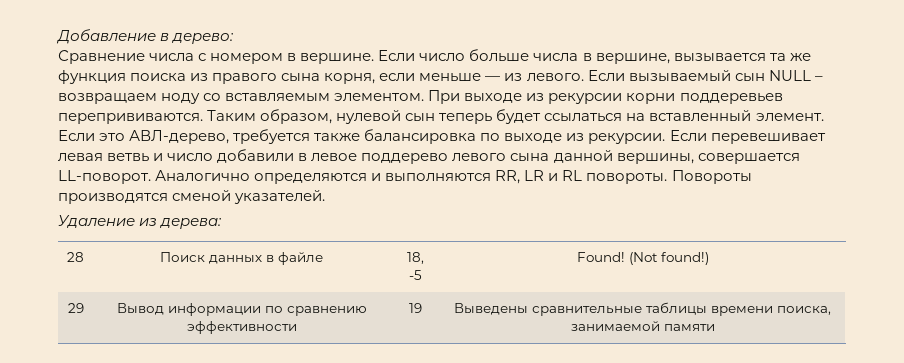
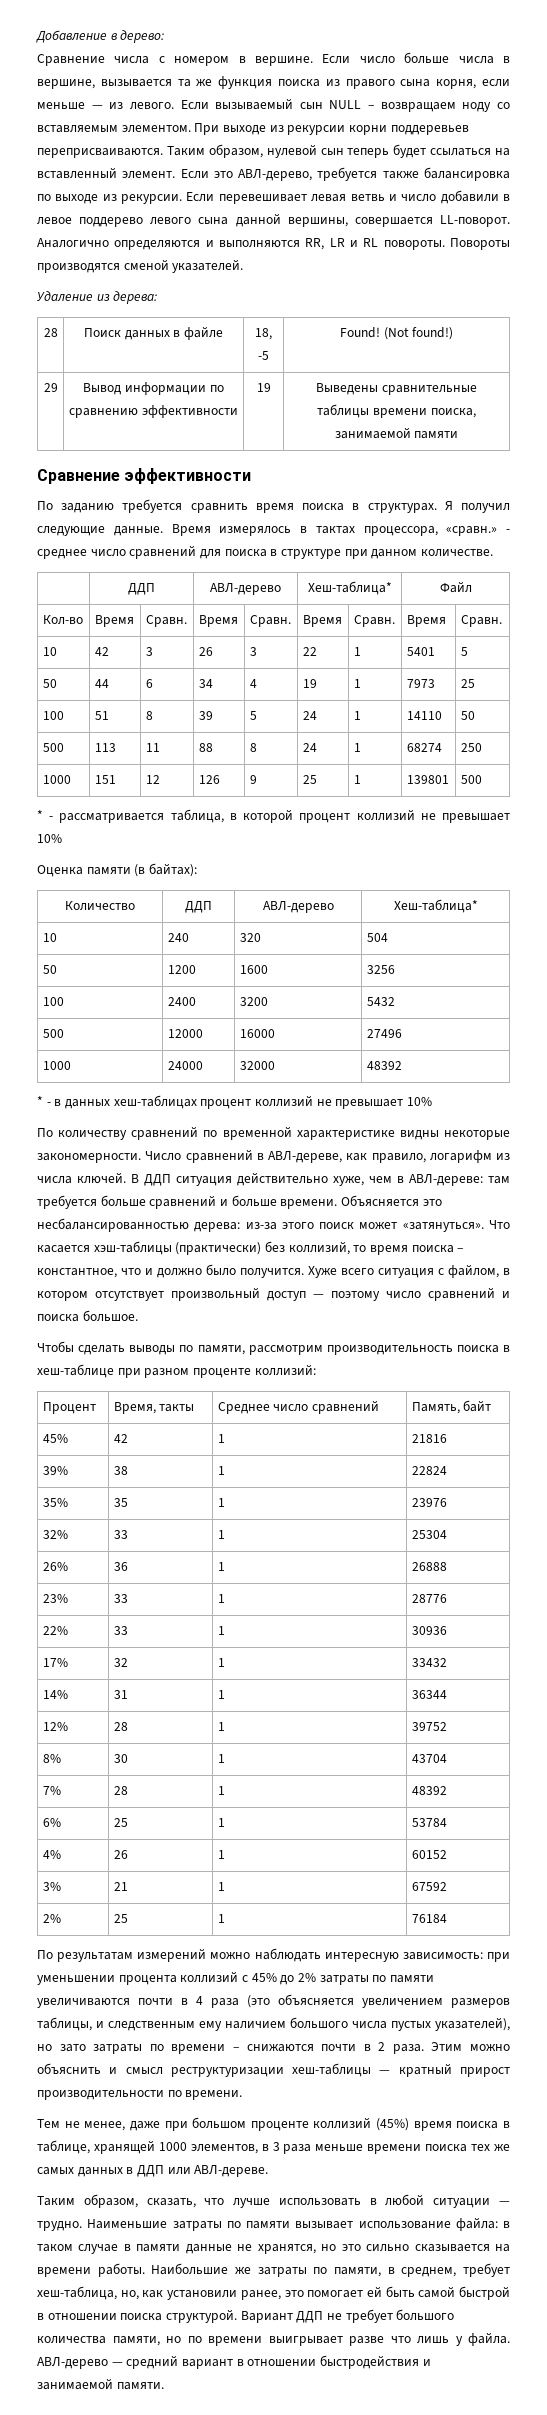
[58,113,203,124] перепрививаются. -> [37,148,163,158] переприсваиваются.
(715, 327) none -> [37,468,252,484] [37,499,511,513] [37,524,510,536] [37,545,493,559] [128,583,155,595] [210,583,281,595] [307,581,392,595] [439,581,472,593] [42,615,83,625] [94,615,134,627] [145,615,187,627] [198,615,238,627] [249,615,291,627] [302,615,342,627] [353,615,395,627] [406,615,446,627] [460,615,502,627] [42,647,57,656] [94,647,109,656] [145,647,153,656] [198,647,213,656] [249,647,257,656] [302,647,317,656] [353,647,361,656] [406,647,435,656] [460,647,468,656] [42,679,57,688] [94,679,109,688] [145,679,153,688] [198,679,213,688] [249,679,257,688] [302,679,317,688] [353,679,361,688] [406,679,435,688] [460,679,475,688] [42,711,64,720] [94,711,109,720] [145,711,153,720] [198,711,213,720] [249,711,257,720] [302,711,317,720] [353,711,361,720] [406,711,442,720] [460,711,475,720] [42,743,64,752] [94,743,116,752] [145,743,160,752] [198,743,213,752] [249,743,257,752] [302,743,317,752] [353,743,361,752] [406,743,442,752] [460,743,482,752] [42,775,71,784] [94,775,116,784] [145,775,160,784] [198,775,220,784] [249,775,257,784] [302,775,317,784] [353,775,361,784] [406,775,449,784] [460,775,482,784] [37,809,510,823] [37,834,62,843] [37,863,197,877] [65,901,135,911] [185,901,212,913] [262,901,334,913] [393,899,478,913] [42,933,57,942] [167,933,189,942] [239,933,261,942] [366,933,388,942] [42,965,57,974] [167,965,196,974] [239,965,268,974] [366,965,395,974] [42,997,64,1006] [167,997,196,1006] [239,997,268,1006] [366,997,395,1006] [42,1029,64,1038] [167,1029,203,1038] [239,1029,275,1038] [366,1029,402,1038] [42,1061,71,1070] [167,1061,203,1070] [239,1061,275,1070] [366,1061,402,1070] [37,1095,432,1109] [37,1126,511,1140] [37,1149,510,1163] [37,1172,510,1186] [37,1195,442,1209] [37,1218,510,1232] [37,1241,464,1255] [37,1264,510,1278] [37,1287,510,1301] [37,1310,138,1322] [37,1341,510,1355] [37,1364,316,1378] [42,1402,96,1414] [113,1402,195,1414] [217,1400,379,1414] [411,1400,492,1414] [42,1434,68,1443] [113,1434,128,1443] [217,1434,225,1443] [411,1434,447,1443] [42,1466,68,1475] [113,1466,128,1475] [217,1466,225,1475] [411,1466,447,1475] [42,1498,68,1507] [113,1498,128,1507] [217,1498,225,1507] [411,1498,447,1507] [42,1530,68,1539] [113,1530,128,1539] [217,1530,225,1539] [411,1530,447,1539] [42,1562,68,1571] [113,1562,128,1571] [217,1562,225,1571] [411,1562,447,1571] [42,1594,68,1603] [113,1594,128,1603] [217,1594,225,1603] [411,1594,447,1603] [42,1626,68,1635] [113,1626,128,1635] [217,1626,225,1635] [411,1626,447,1635] [42,1658,68,1667] [113,1658,128,1667] [217,1658,225,1667] [411,1658,447,1667] [42,1690,68,1699] [113,1690,128,1699] [217,1690,225,1699] [411,1690,447,1699] [42,1722,68,1731] [113,1722,128,1731] [217,1722,225,1731] [411,1722,447,1731] [42,1754,61,1763] [113,1754,128,1763] [217,1754,225,1763] [411,1754,447,1763] [42,1786,61,1795] [113,1786,128,1795] [217,1786,225,1795] [411,1786,447,1795] [42,1818,61,1827] [113,1818,128,1827] [217,1818,225,1827] [411,1818,447,1827] [42,1850,61,1859] [113,1850,128,1859] [217,1850,225,1859] [411,1850,447,1859] [42,1882,61,1891] [113,1882,128,1891] [217,1882,225,1891] [411,1882,447,1891] [42,1914,61,1923] [113,1914,128,1923] [217,1914,225,1923] [411,1914,447,1923] [37,1948,511,1962] [37,1971,434,1985] [37,1994,510,2008] [37,2017,510,2031] [37,2042,510,2054] [37,2063,510,2077] [37,2090,243,2100] [37,2117,510,2131] [37,2140,511,2154] [37,2165,269,2177] [37,2194,510,2208] [37,2217,510,2231] [37,2244,510,2254] [37,2263,511,2277] [37,2286,510,2300] [37,2309,455,2323] [37,2332,510,2346] [37,2355,431,2369] [37,2378,164,2390] // Сравнение эффективности // По заданию требуется сравнить время поиска в структурах. Я получил следующие данные. Время измерялось в тактах процессора, «сравн.» - среднее число сравнений для поиска в структуре при данном количестве. // | ДДП | АВЛ-дерево | Хеш-таблица* | Файл // Кол-во | Время | Сравн. | Время | Сравн. | Время | Сравн. | Время | Сравн. // 10 | 42 | 3 | 26 | 3 | 22 | 1 | 5401 | 5 // 50 | 44 | 6 | 34 | 4 | 19 | 1 | 7973 | 25 // 100 | 51 | 8 | 39 | 5 | 24 | 1 | 14110 | 50 // 500 | 113 | 11 | 88 | 8 | 24 | 1 | 68274 | 250 // 1000 | 151 | 12 | 126 | 9 | 25 | 1 | 139801 | 500 // * - рассматривается таблица, в которой процент коллизий не превышает 10% // Оценка памяти (в байтах): // Количество | ДДП | АВЛ-дерево | Хеш-таблица* // 10 | 240 | 320 | 504 // 50 | 1200 | 1600 | 3256 // 100 | 2400 | 3200 | 5432 // 500 | 12000 | 16000 | 27496 // 1000 | 24000 | 32000 | 48392 // * - в данных хеш-таблицах процент коллизий не превышает 10% // По количеству сравнений по временной характеристике видны некоторые закономерности. Число сравнений в АВЛ-дереве, как правило, логарифм из числа ключей. В ДДП ситуация действительно хуже, чем в АВЛ-дереве: там требуется больше сравнений и больше времени. Объясняется это несбалансированностью дерева: из-за этого поиск может «затянуться». Что касается хэш-таблицы (практически) без коллизий, то время поиска – константное, что и должно было получится. Хуже всего ситуация с файлом, в котором отсутствует произвольный доступ — поэтому число сравнений и поиска большое. // Чтобы сделать выводы по памяти, рассмотрим производительность поиска в хеш-таблице при разном проценте коллизий: // Процент | Время, такты | Среднее число сравнений | Память, байт // 45% | 42 | 1 | 21816 // 39% | 38 | 1 | 22824 // 35% | 35 | 1 | 23976 // 32% | 33 | 1 | 25304 // 26% | 36 | 1 | 26888 // 23% | 33 | 1 | 28776 // 22% | 33 | 1 | 30936 // 17% | 32 | 1 | 33432 // 14% | 31 | 1 | 36344 // 12% | 28 | 1 | 39752 // 8% | 30 | 1 | 43704 // 7% | 28 | 1 | 48392 // 6% | 25 | 1 | 53784 // 4% | 26 | 1 | 60152 // 3% | 21 | 1 | 67592 // 2% | 25 | 1 | 76184 // По результатам измерений можно наблюдать интересную зависимость: при уменьшении процента коллизий с 45% до 2% затраты по памяти увеличиваются почти в 4 раза (это объясняется увеличением размеров таблицы, и следственным ему наличием большого числа пустых указателей), но зато затраты по времени – снижаются почти в 2 раза. Этим можно объяснить и смысл реструктуризации хеш-таблицы — кратный прирост производительности по времени. // Тем не менее, даже при большом проценте коллизий (45%) время поиска в таблице, хранящей 1000 элементов, в 3 раза меньше времени поиска тех же самых данных в ДДП или АВЛ-дереве. // Таким образом, сказать, что лучше использовать в любой ситуации — трудно. Наименьшие затраты по памяти вызывает использование файла: в таком случае в памяти данные не хранятся, но это сильно сказывается на времени работы. Наибольшие же затраты по памяти, в среднем, требует хеш-таблица, но, как установили ранее, это помогает ей быть самой быстрой в отношении поиска структурой. Вариант ДДП не требует большого количества памяти, но по времени выигрывает разве что лишь у файла. АВЛ-дерево — средний вариант в отношении быстродействия и занимаемой памяти.

